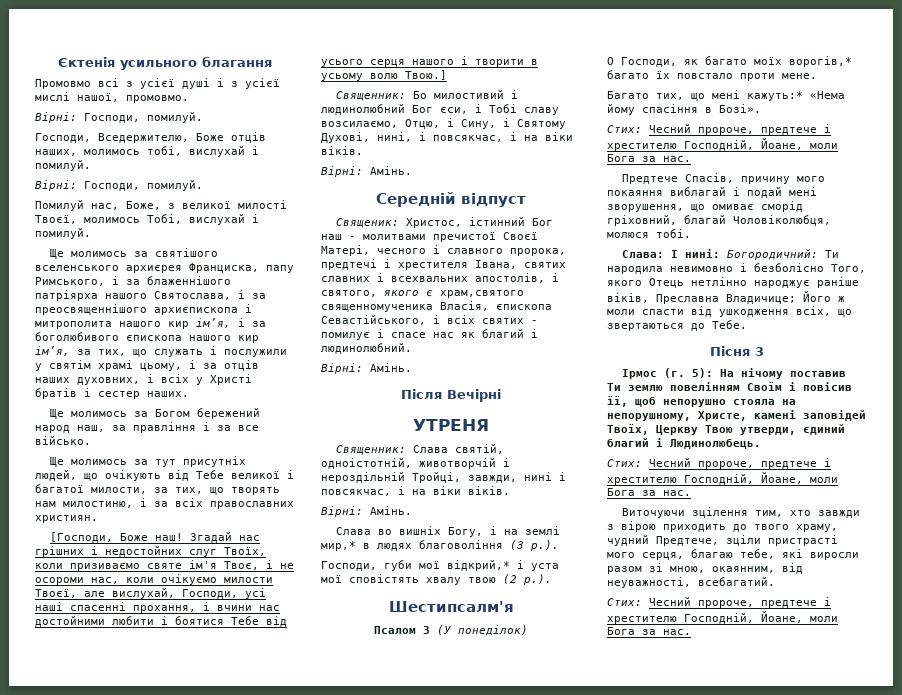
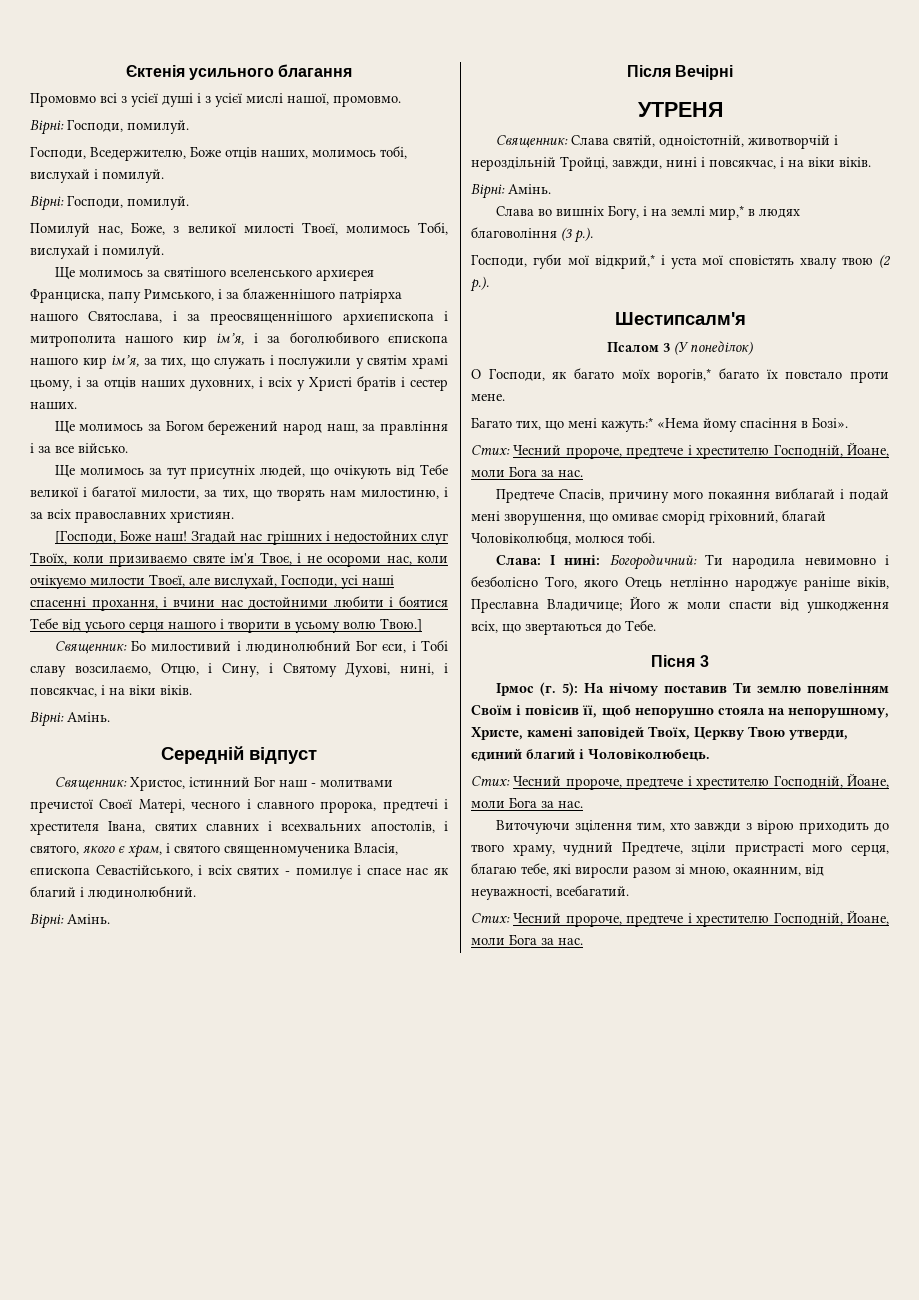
[336,218,400,228] Священик: -> [54,777,127,790] Священник:
[440,290,524,298] храм,святого -> [128,843,220,858] храм, і святого
[670,438,761,449] Людинолюбець. -> [588,749,710,761] Чоловіколюбець.

